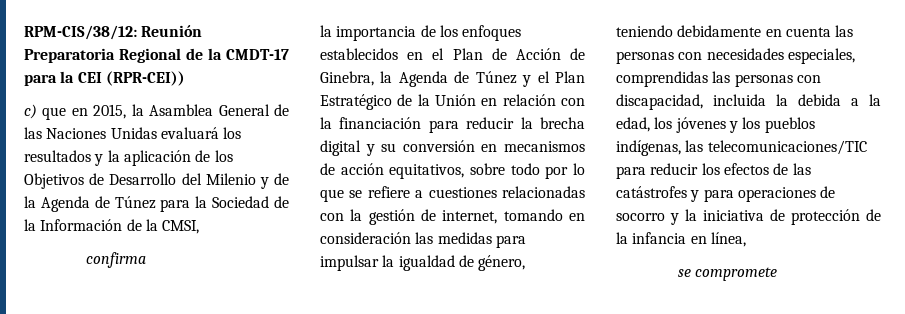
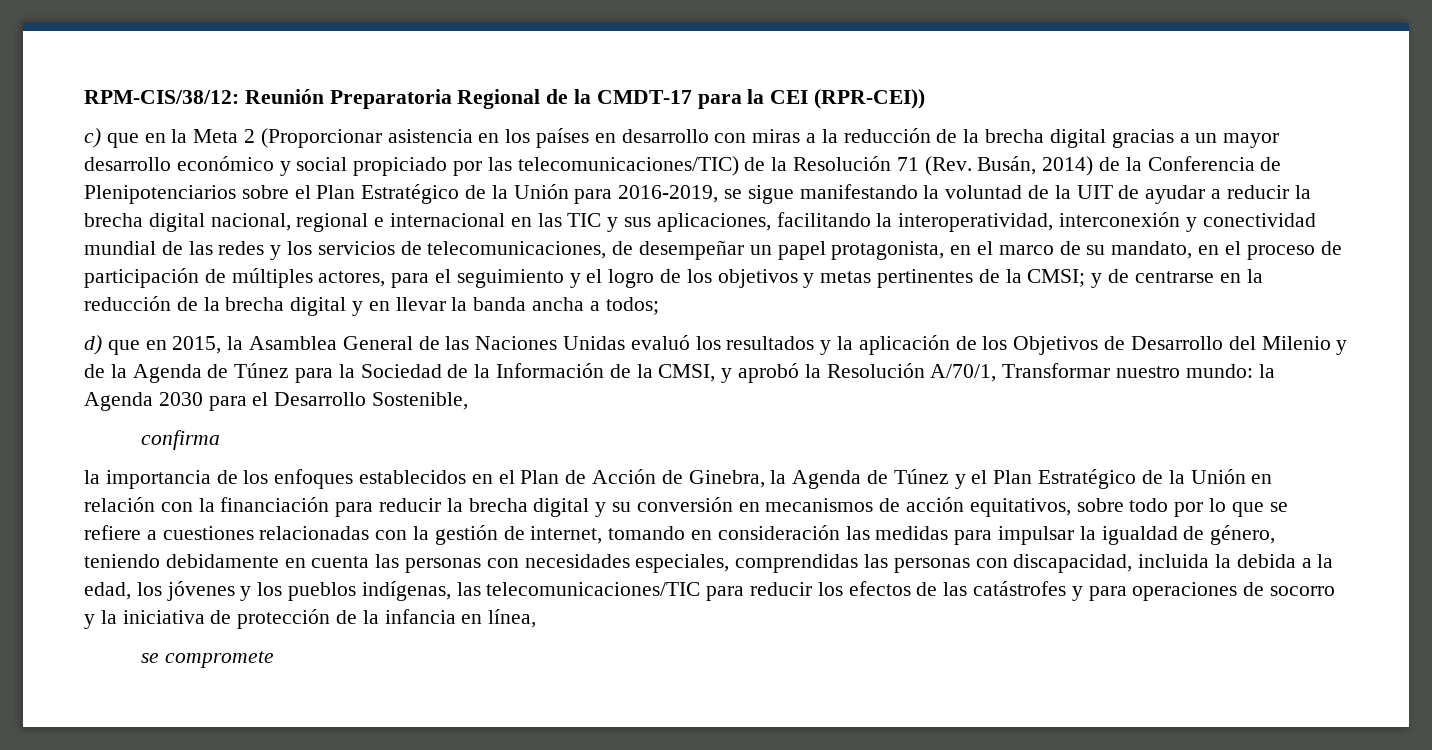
(88, 112) none -> [171,128,1280,148] [84,156,1282,176] [84,184,1311,204] [84,212,1316,232] [84,240,1342,260] [84,268,1263,288] [84,296,659,316] [84,335,167,355] la Meta 2 (Proporcionar asistencia en los países en desarrollo con miras a la reducción de la brecha digital gracias a un mayor desarrollo económico y social propiciado por las telecomunicaciones/TIC) de la Resolución 71 (Rev. Busán, 2014) de la Conferencia de Plenipotenciarios sobre el Plan Estratégico de la Unión para 2016-2019, se sigue manifestando la voluntad de la UIT de ayudar a reducir la brecha digital nacional, regional e internacional en las TIC y sus aplicaciones, facilitando la interoperatividad, interconexión y conectividad mundial de las redes y los servicios de telecomunicaciones, de desempeñar un papel protagonista, en el marco de su mandato, en el proceso de participación de múltiples actores, para el seguimiento y el logro de los objetivos y metas pertinentes de la CMSI; y de centrarse en la reducción de la brecha digital y en llevar la banda ancha a todos; // d) que en
[160,127,219,139] evaluará -> [630,335,690,350] evaluó
(200, 227) none -> [721,363,1275,383] [84,392,469,411] y aprobó la Resolución A/70/1, Transformar nuestro mundo: la Agenda 2030 para el Desarrollo Sostenible,

